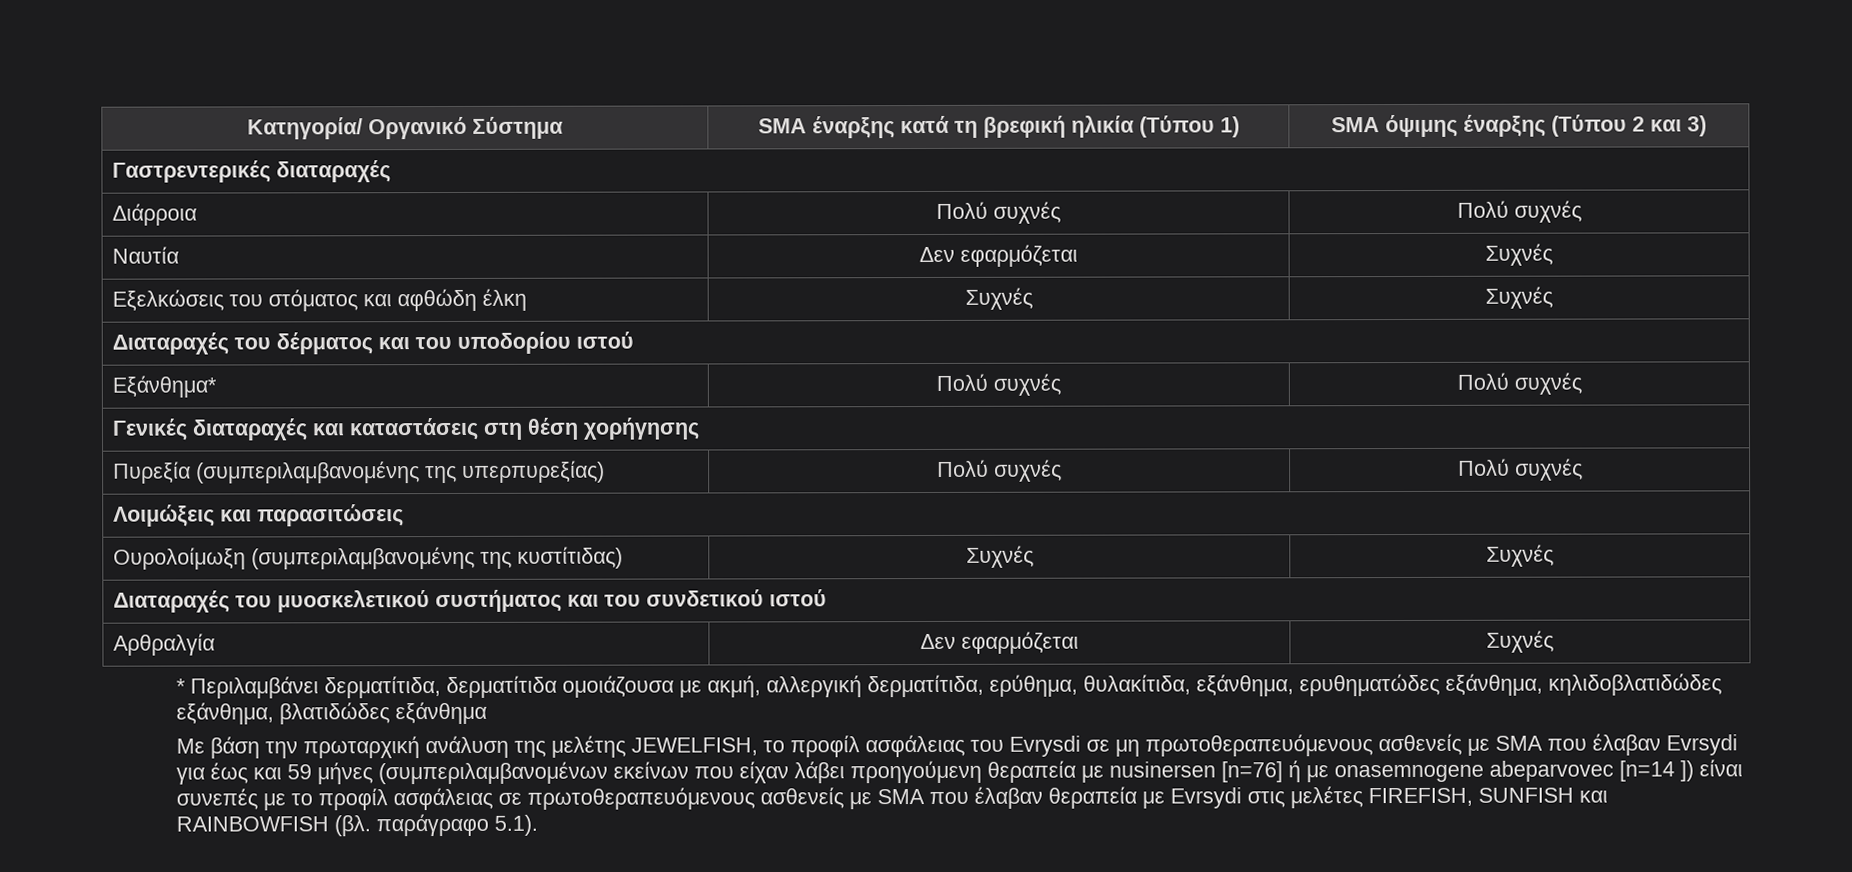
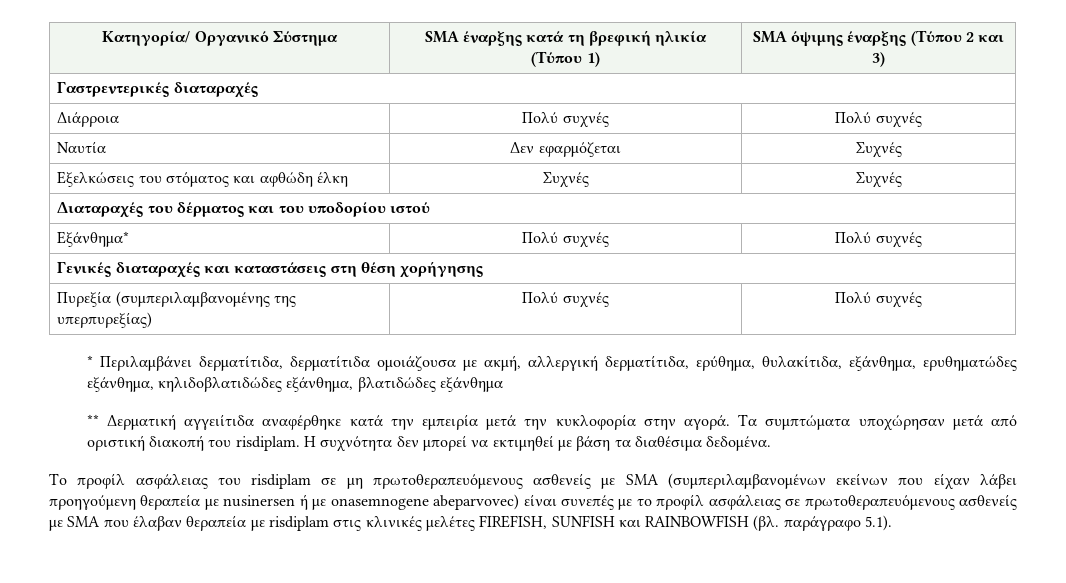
[112,504,404,527] [112,546,623,570] [965,545,1034,568] [1486,544,1554,567] [112,589,827,613] [112,633,215,656] [920,631,1079,654] [1486,630,1554,653] // Λοιμώξεις και παρασιτώσεις // Ουρολοίμωξη (συμπεριλαμβανομένης της κυστίτιδας) | Συχνές | Συχνές // Διαταραχές του μυοσκελετικού συστήματος και του συνδετικού ιστού // Αρθραλγία | Δεν εφαρμόζεται | Συχνές -> (922, 300) none
[176,735,786,759] Με βάση την πρωταρχική ανάλυση της μελέτης JEWELFISH, το -> [86,414,1017,431] [86,435,772,452] [49,473,67,485] ** Δερματική αγγειίτιδα αναφέρθηκε κατά την εμπειρία μετά την κυκλοφορία στην αγορά. Τα συμπτώματα υποχώρησαν μετά από οριστική διακοπή του risdiplam. Η συχνότητα δεν μπορεί να εκτιμηθεί με βάση τα διαθέσιμα δεδομένα. // Το
[1009,735,1082,757] Evrysdi -> [251,474,312,489] risdiplam
[1547,733,1739,756] [176,762,374,785] που έλαβαν Evrsydi για έως και 59 μήνες -> (659, 479) none
[1221,761,1284,783] [n=76] -> (296, 501) none
[1489,760,1695,782] abeparvovec [n=14 ]) -> [433,494,520,510] abeparvovec)
[1170,787,1286,809] Evrsydi στις -> [268,516,422,531] risdiplam στις κλινικές

